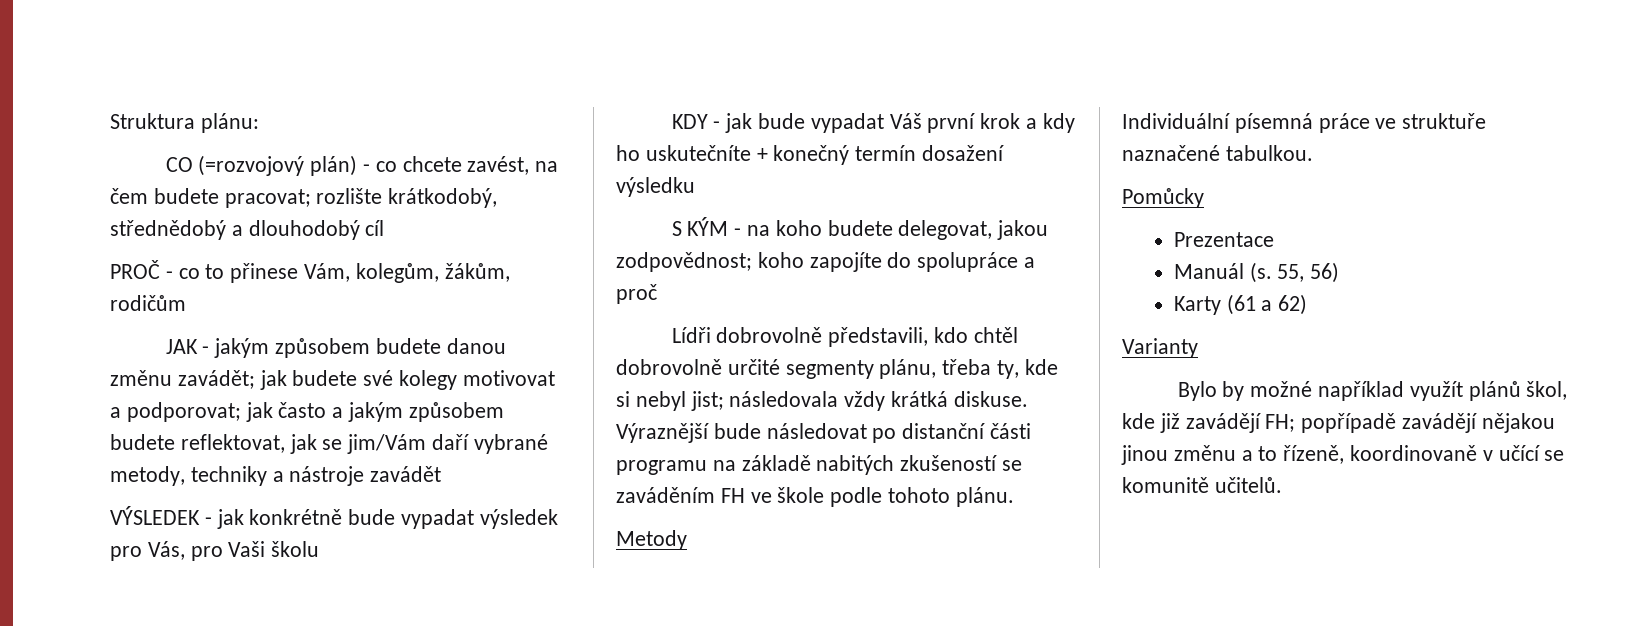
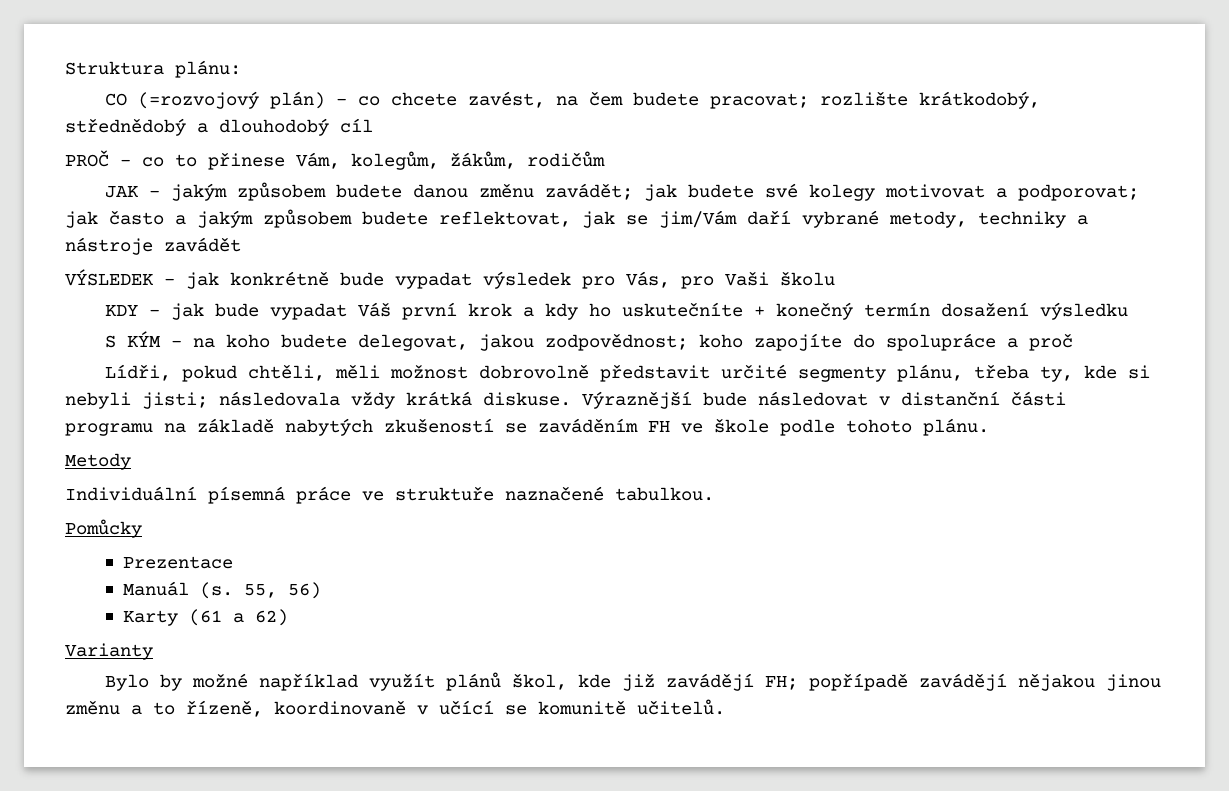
[671,327,1018,347] [616,359,722,375] Lídři dobrovolně představili, kdo chtěl dobrovolně -> [104,364,710,382] Lídři, pokud chtěli, měli možnost dobrovolně představit
[635,391,724,411] nebyl jist; -> [65,392,208,409] nebyli jisti;
[872,428,897,443] po -> [879,396,890,406] v
[816,455,895,475] nabitých -> [285,418,373,436] nabytých

